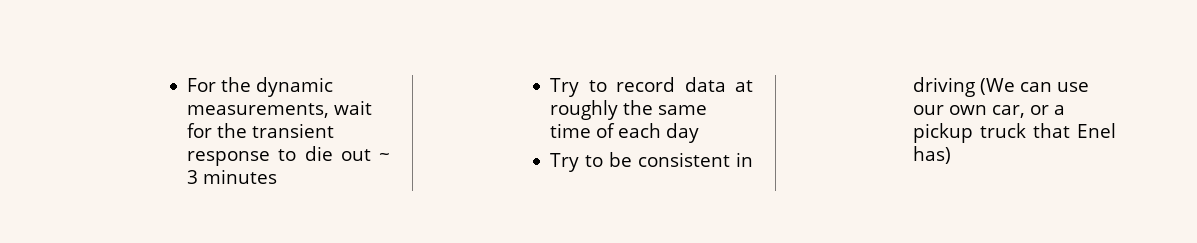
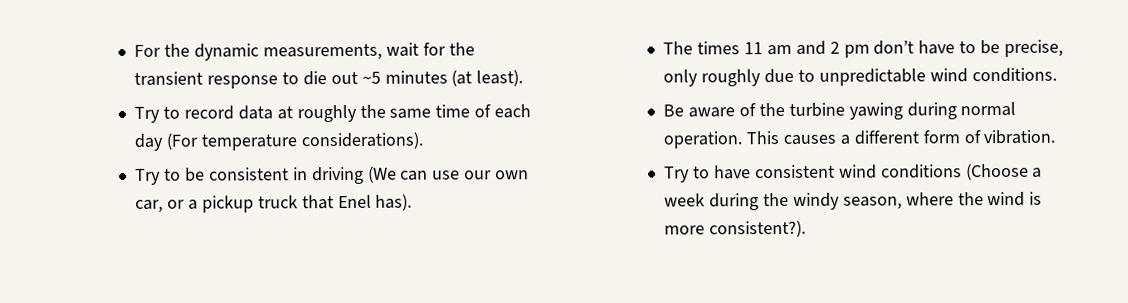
[379,153,391,161] [187,170,199,184] ~ 3 -> [361,71,381,84] ~5
(278, 176) none -> [451,69,524,87] (at least).
(700, 133) none -> [166,131,423,151] (For temperature considerations).
[913,146,952,164] has) -> [375,193,413,211] [663,39,1063,58] [663,67,1057,87] [663,101,1017,120] [663,129,1056,149] [664,162,1043,183] [664,191,1043,211] [664,219,807,238] has). // The times 11 am and 2 pm don’t have to be precise, only roughly due to unpredictable wind conditions. // Be aware of the turbine yawing during normal operation. This causes a different form of vibration. // Try to have consistent wind conditions (Choose a week during the windy season, where the wind is more consistent?).

